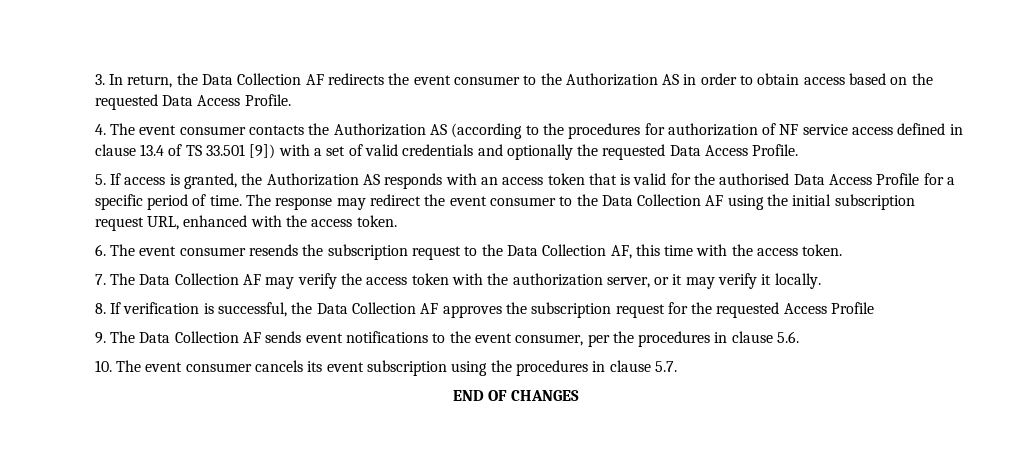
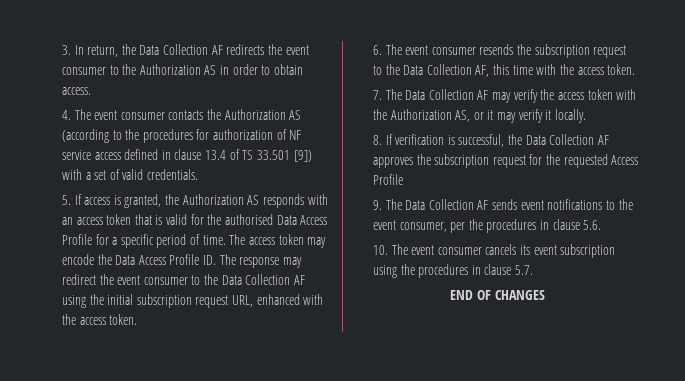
[803,73,933,85] [94,94,291,110] access based on the requested Data Access Profile. -> [61,87,91,95] access.
[402,144,799,160] credentials and optionally the requested Data Access Profile. -> [147,169,199,180] credentials.
(271, 200) none -> [249,234,327,248] [61,254,236,265] access token may encode the Data Access Profile ID. The
[512,273,650,288] authorization server, -> [390,109,471,122] Authorization AS,

